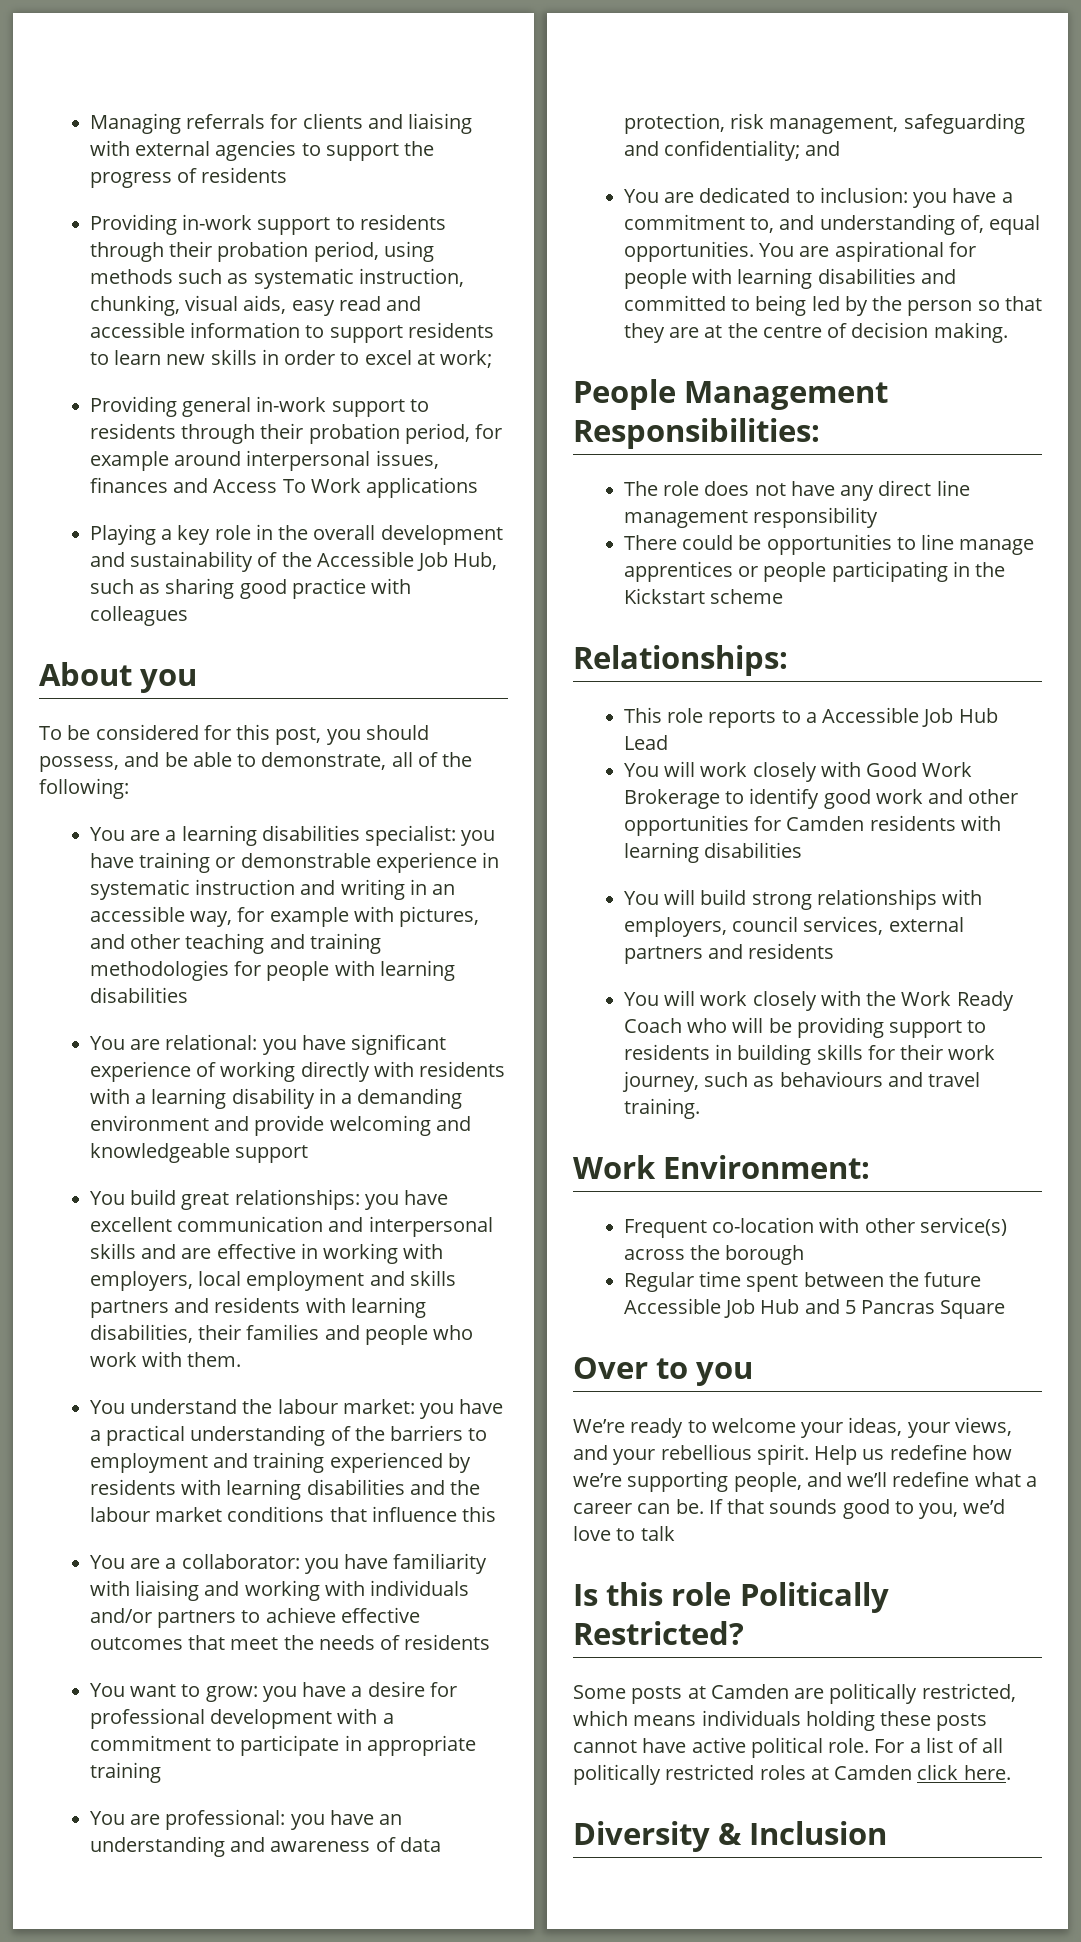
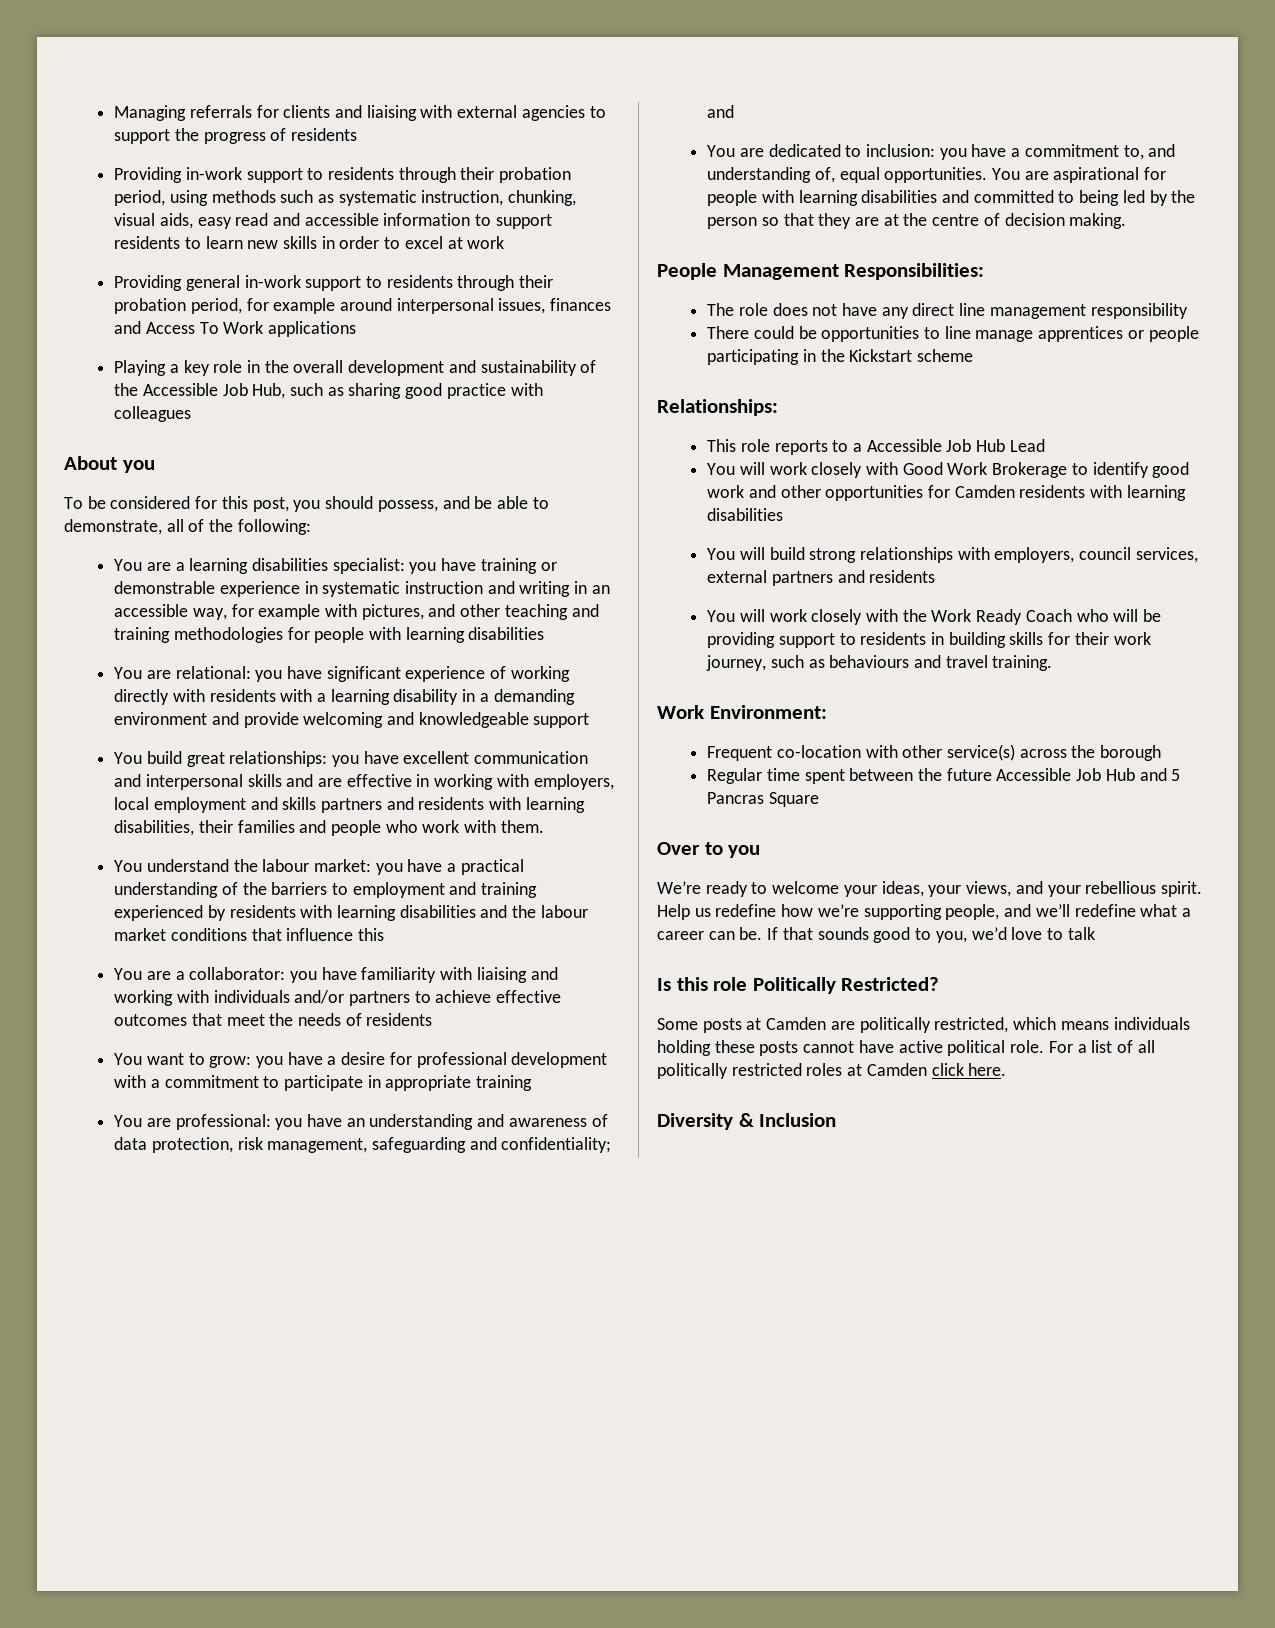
[440,350,493,368] work; -> [467,236,505,249] work

